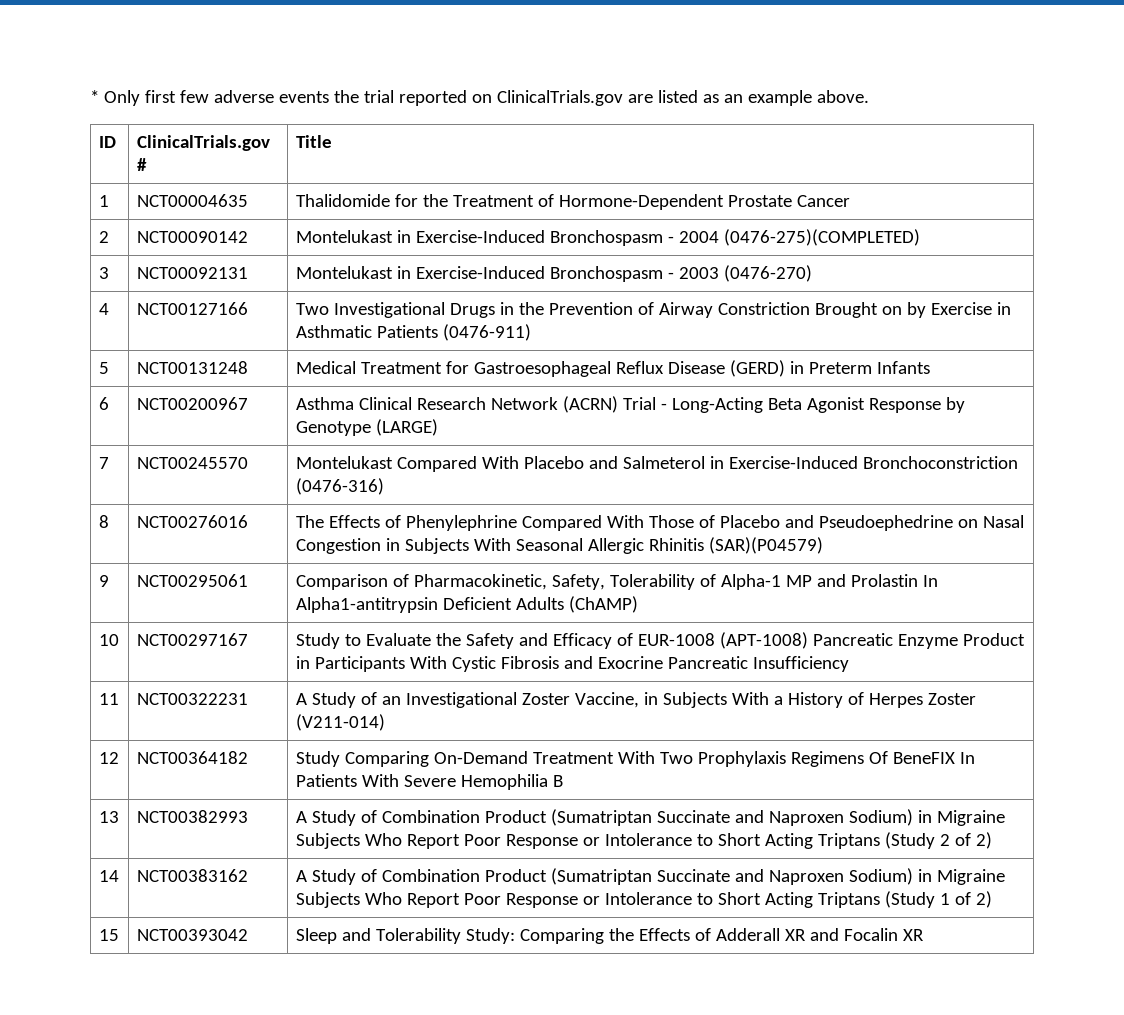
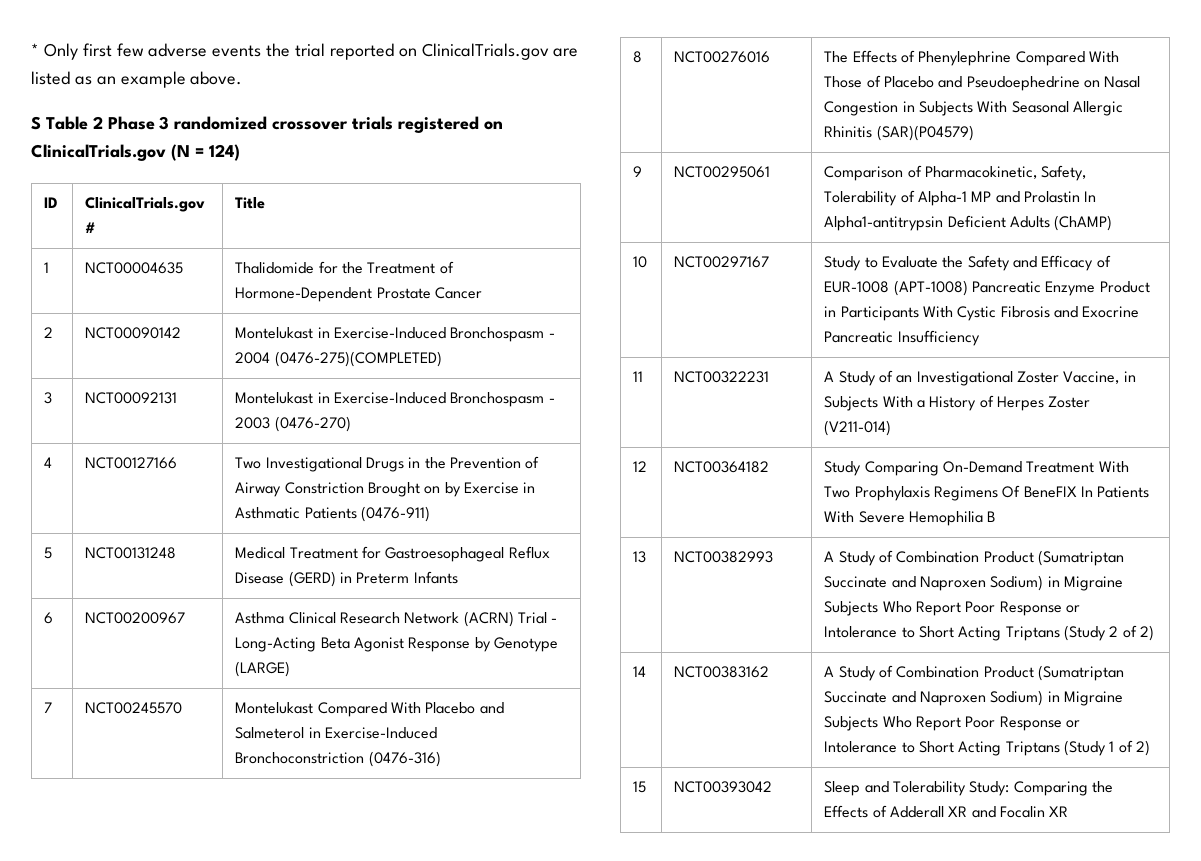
(869, 96) none -> [31,116,503,133] [31,144,240,161] // S Table 2 Phase 3 randomized crossover trials registered on ClinicalTrials.gov (N = 124)

